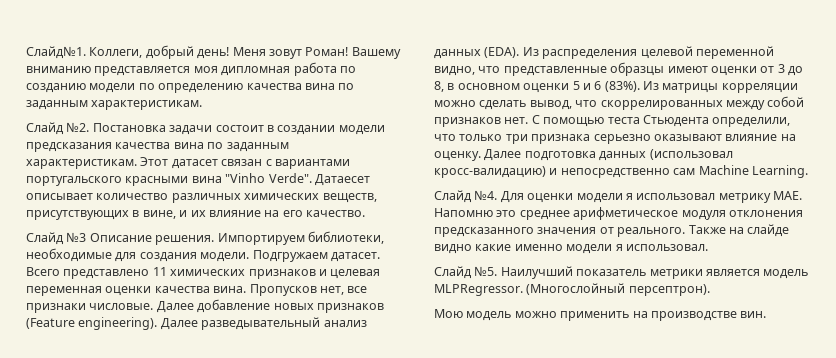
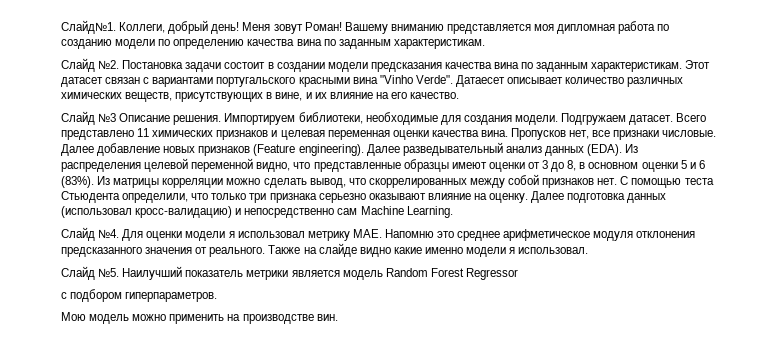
[434,283,710,296] MLPRegressor. (Многослойный персептрон). -> [385,268,518,280] [61,289,218,302] Random Forest Regressor // с подбором гиперпараметров.

